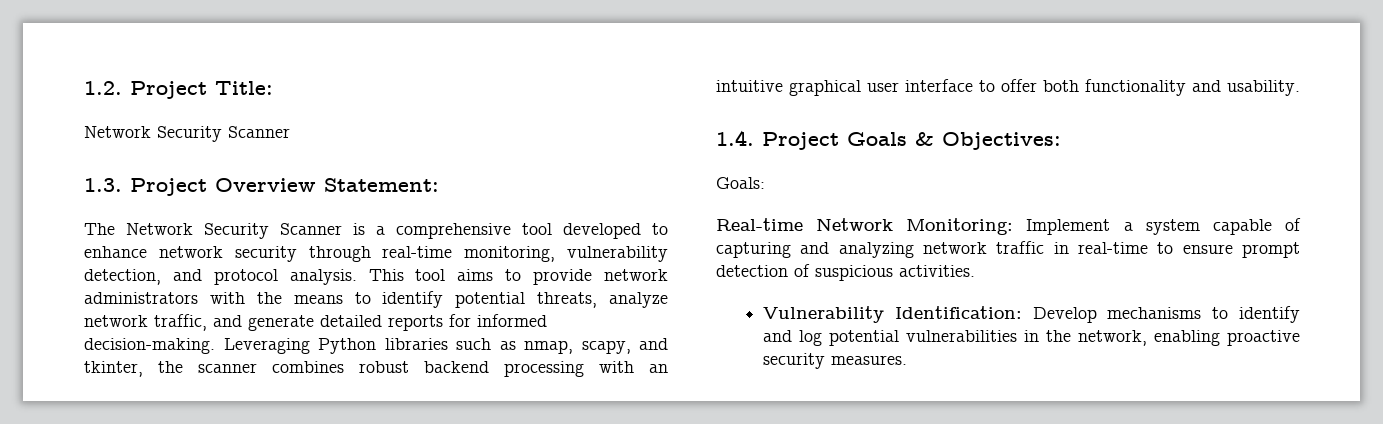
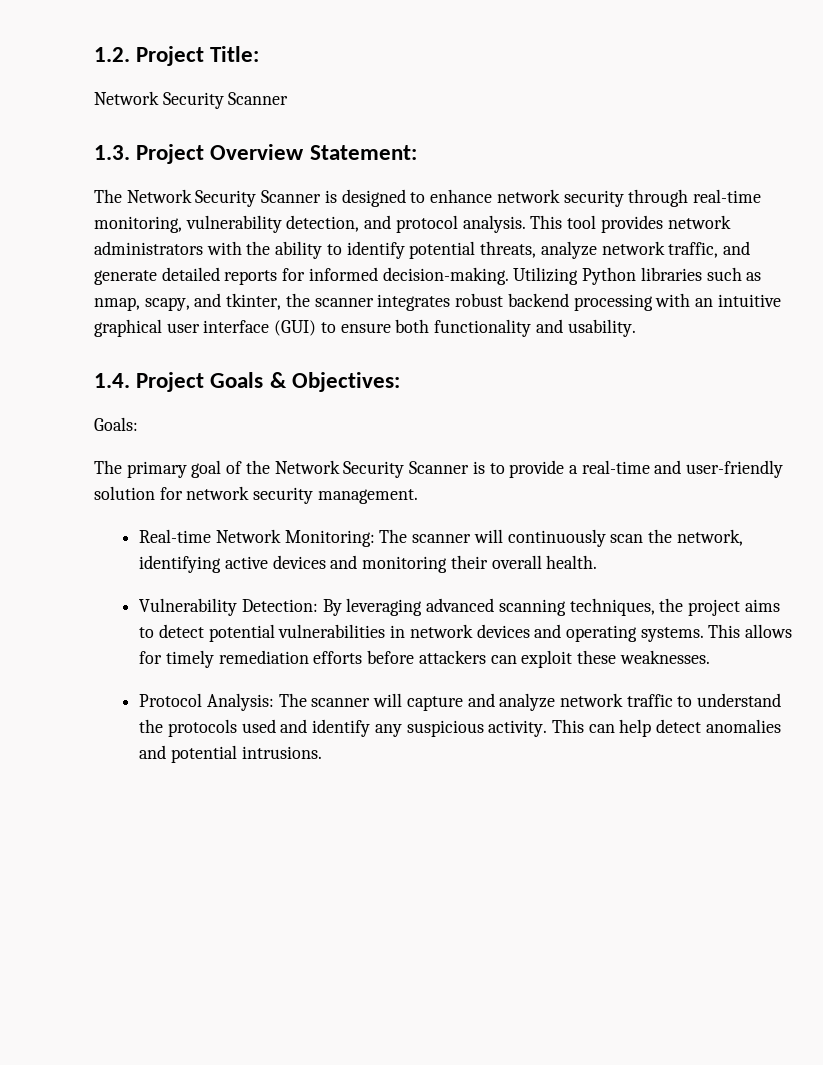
[376,223,641,239] a comprehensive tool developed -> [341,189,406,207] designed
[457,269,593,285] aims to provide -> [600,215,663,233] provides
[293,295,343,304] means -> [275,241,323,259] ability
[223,338,310,354] Leveraging -> [513,267,579,285] Utilizing
[272,361,344,373] combines -> [377,294,451,311] integrates
[979,79,1037,92] to offer -> [274,320,391,336] (GUI) to ensure
[716,218,1301,235] [716,241,1300,258] [716,264,975,281] [763,306,1300,323] [763,330,1300,346] [763,353,908,369] Real-time Network Monitoring: Implement a system capable of capturing and analyzing network traffic in real-time to ensure prompt detection of suspicious activities. // Vulnerability Identification: Develop mechanisms to identify and log potential vulnerabilities in the network, enabling proactive security measures. -> [94,460,784,478] [94,486,418,504] [139,529,743,547] [139,555,598,573] [139,598,780,616] [139,624,793,642] [139,650,710,668] [139,693,782,711] [139,719,781,737] [139,745,322,763] The primary goal of the Network Security Scanner is to provide a real-time and user-friendly solution for network security management. // Real-time Network Monitoring: The scanner will continuously scan the network, identifying active devices and monitoring their overall health. // Vulnerability Detection: By leveraging advanced scanning techniques, the project aims to detect potential vulnerabilities in network devices and operating systems. This allows for timely remediation efforts before attackers can exploit these weaknesses. // Protocol Analysis: The scanner will capture and analyze network traffic to understand the protocols used and identify any suspicious activity. This can help detect anomalies and potential intrusions.

